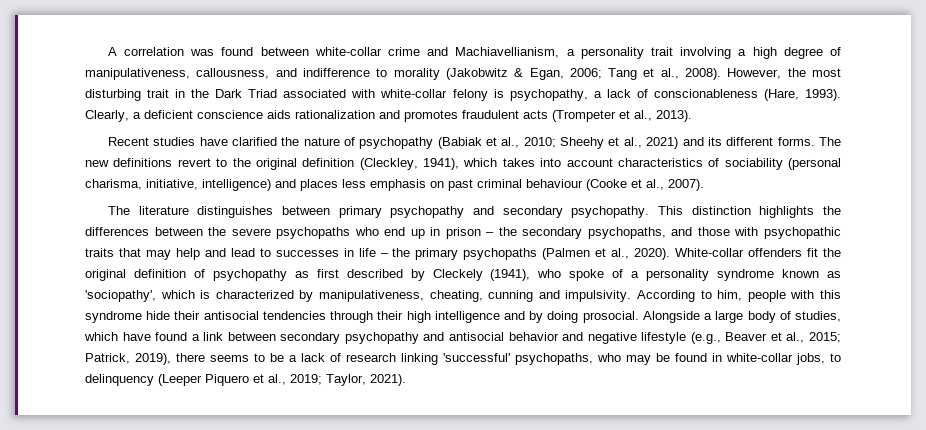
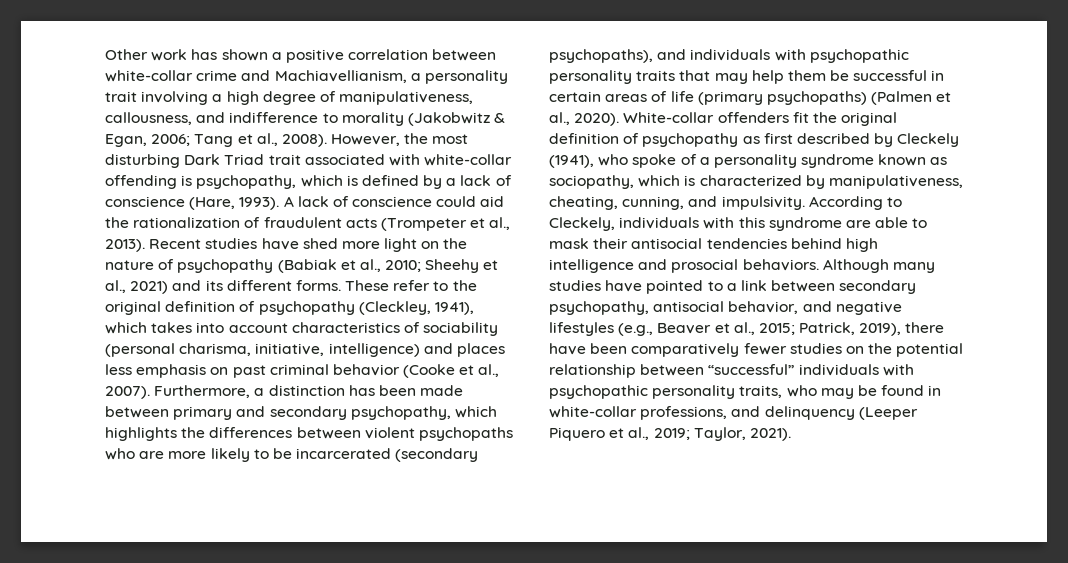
[107,47,254,56] A correlation was found -> [105,49,429,63] Other work has shown a positive correlation
[147,89,210,98] trait in the -> (180, 161) none
(278, 93) none -> [268,154,301,165] trait
[452,89,488,101] felony -> [105,175,177,189] offending
[593,89,758,98] a lack of conscionableness -> [300,175,512,189] [105,196,185,207] which is defined by a lack of conscience
[85,110,458,122] Clearly, a deficient conscience aids rationalization and promotes -> [283,196,505,207] [105,217,261,228] A lack of conscience could aid the rationalization of
(692, 116) // -> (145, 245) none
[231,137,277,146] clarified -> [302,238,440,252] shed more light on
[819,137,842,146] [85,158,211,167] The new definitions revert -> [345,280,431,291] These refer
(355, 162) none -> [239,301,355,315] of psychopathy
[526,179,583,188] behaviour -> [332,364,400,376] behavior
[107,206,274,218] // The literature distinguishes -> [154,385,464,398] Furthermore, a distinction has been made
[390,206,465,218] psychopathy -> (233, 413) none
[571,206,751,218] psychopathy. This distinction -> [350,406,497,420] psychopathy, which
[208,227,841,239] the severe psychopaths who end up in prison – the secondary psychopaths, and those with psychopathic -> [364,427,513,441] [105,448,479,462] [549,49,909,63] [549,70,632,84] violent psychopaths who are more likely to be incarcerated (secondary psychopaths), and individuals with psychopathic personality
[204,248,538,260] and lead to successes in life – the primary psychopaths -> [787,70,945,81] [549,91,867,105] them be successful in certain areas of life (primary psychopaths)
[85,290,156,302] 'sociopathy', -> [549,175,634,189] sociopathy,
[488,290,534,302] cunning -> [622,196,685,210] cunning,
[717,290,786,302] him, people -> [549,217,700,231] Cleckely, individuals
[146,311,171,320] hide -> [845,217,928,228] [549,238,589,249] are able to mask
[330,311,404,323] through their -> [790,238,842,249] behind
[529,311,841,323] [84,332,559,344] by doing prosocial. Alongside a large body of studies, which have found a link between secondary psychopathy and antisocial behavior -> [671,259,935,273] [549,280,917,294] [549,301,799,315] prosocial behaviors. Although many studies have pointed to a link between secondary psychopathy, antisocial behavior,
[641,332,687,344] lifestyle -> [549,322,614,336] lifestyles
[210,353,593,365] seems to be a lack of research linking 'successful' psychopaths, -> [549,343,964,357] [549,364,914,378] [549,385,783,399] have been comparatively fewer studies on the potential relationship between “successful” individuals with psychopathic personality traits,
[796,353,841,365] jobs, to -> [640,406,761,420] professions, and

